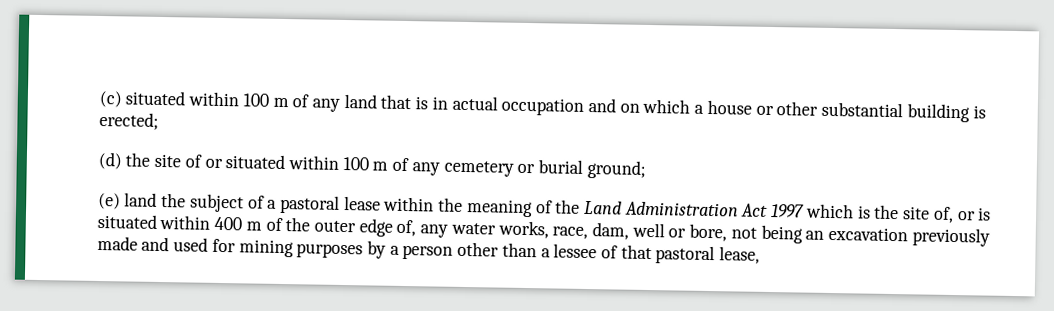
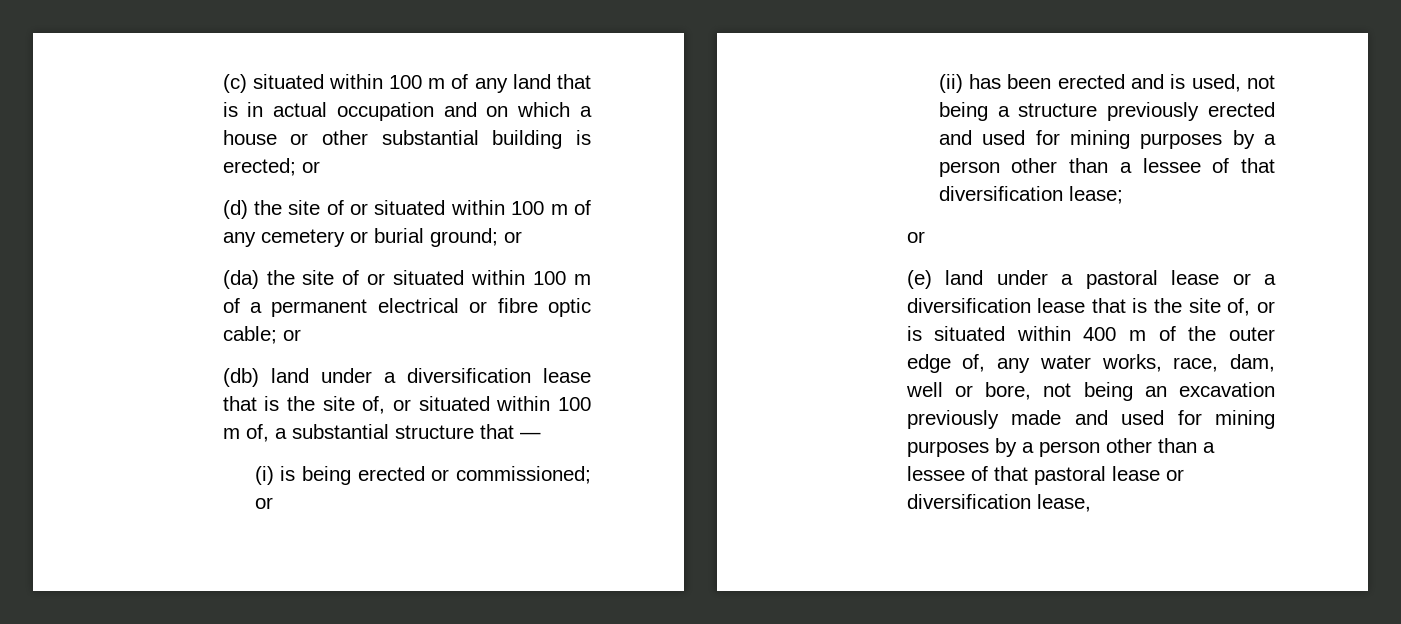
(159, 120) none -> [301,161,320,173] or
[97,192,854,219] // (e) land the subject of a pastoral lease within the meaning of the Land Administration Act 1997 which -> [503,231,522,243] [222,270,591,289] [222,298,591,317] [222,326,301,344] [222,368,591,387] [222,396,591,414] [222,424,541,442] [254,466,591,485] [254,497,273,509] [938,74,1275,93] [938,102,1275,121] [938,130,1276,149] [938,158,1275,177] [938,186,1123,204] [906,231,925,243] [906,270,1276,289] [906,298,1126,313] or // (da) the site of or situated within 100 m of a permanent electrical or fibre optic cable; or // (db) land under a diversification lease that is the site of, or situated within 100 m of, a substantial structure that — // (i) is being erected or commissioned; or // (ii) has been erected and is used, not being a structure previously erected and used for mining purposes by a person other than a lessee of that diversification lease; // or // (e) land under a pastoral lease or a diversification lease that
(716, 255) none -> [1111,466,1184,481] [906,494,1031,509] lease or diversification

